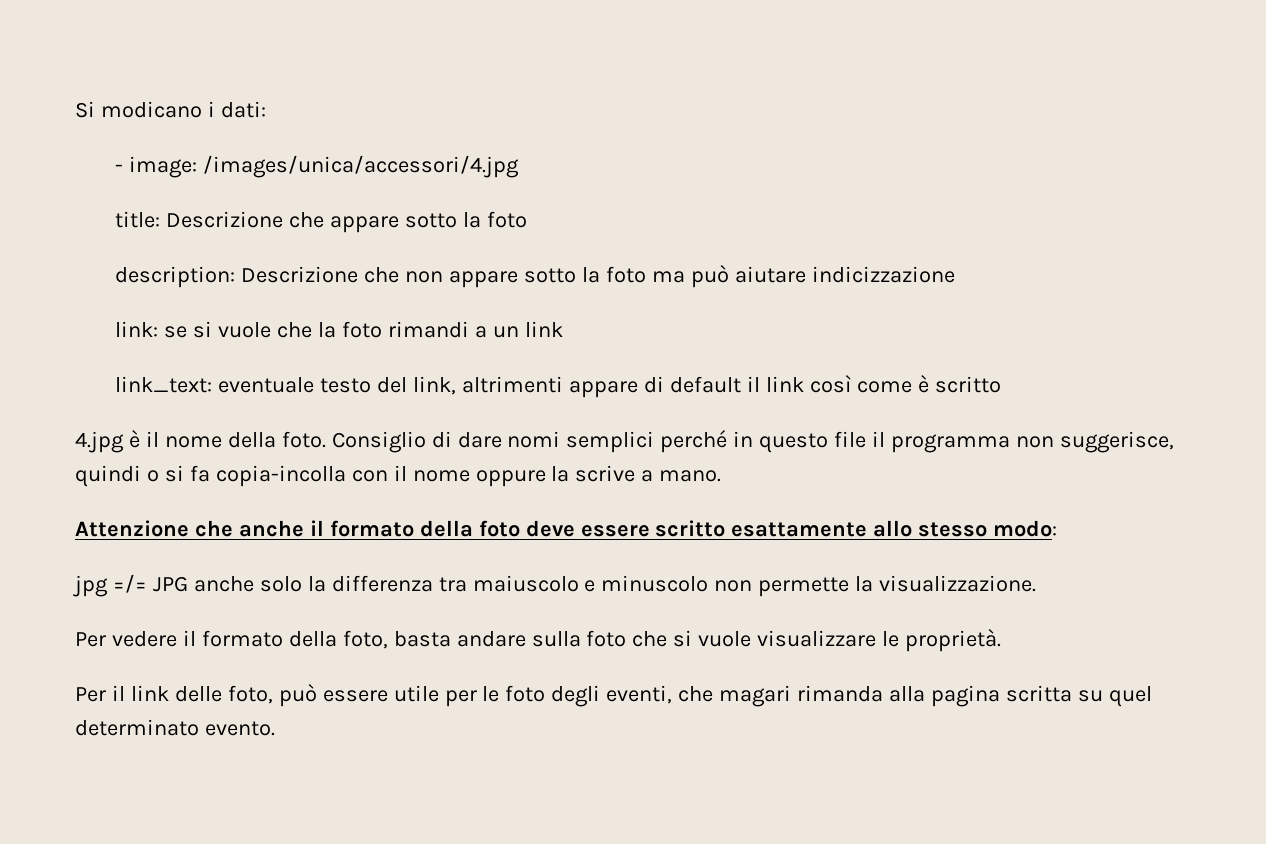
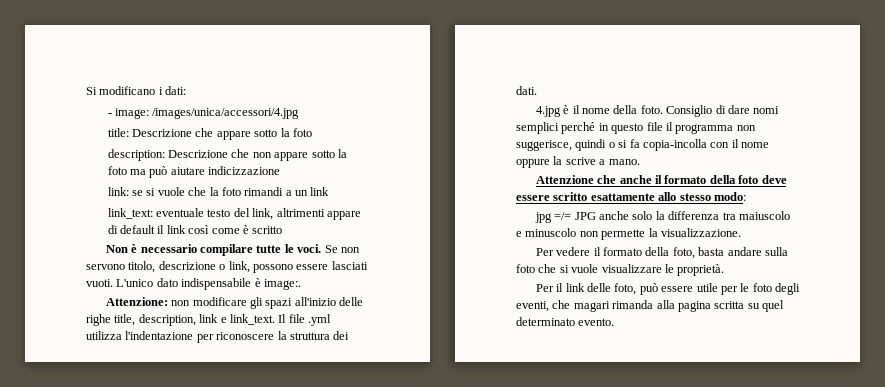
[100,101,202,118] modicano -> [99,86,156,95] modificano
(1002, 384) none -> [105,244,360,256] [86,261,368,273] [86,278,301,290] [105,297,364,309] [86,314,331,326] [86,331,350,343] [516,86,537,95] // Non è necessario compilare tutte le voci. Se non servono titolo, descrizione o link, possono essere lasciati vuoti. L'unico dato indispensabile è image:. // Attenzione: non modificare gli spazi all'inizio delle righe title, description, link e link_text. Il file .yml utilizza l'indentazione per riconoscere la struttura dei dati.

